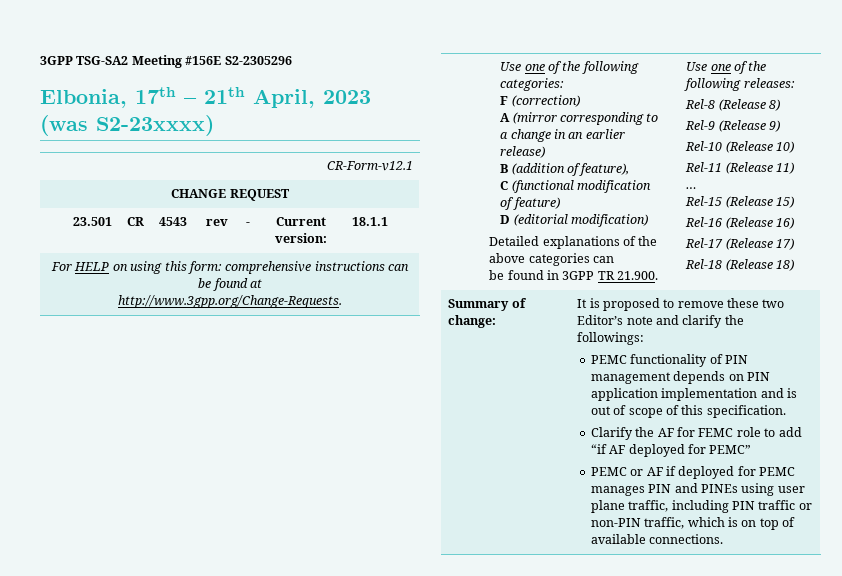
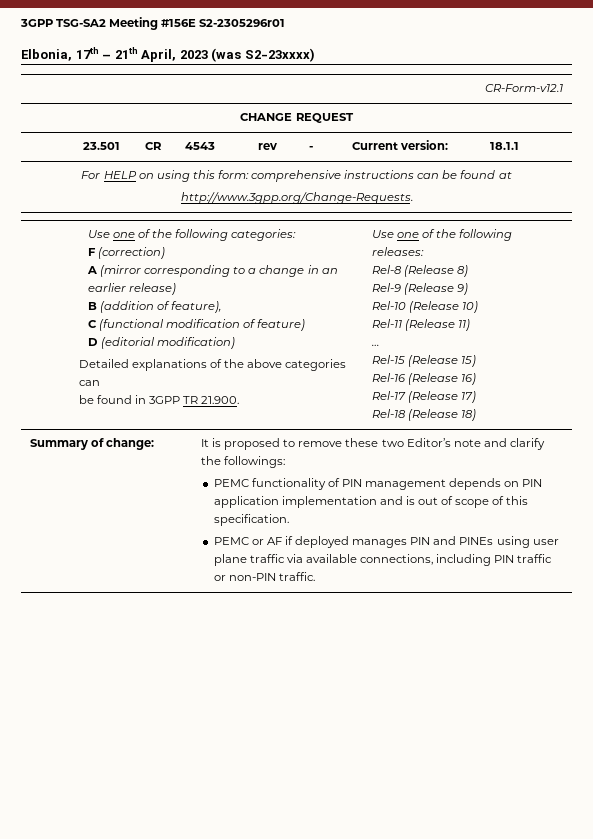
[224,56,292,65] S2-2305296 -> [199,19,286,27] S2-2305296r01
[590,427,802,440] [590,444,752,457] // Clarify the AF for FEMC role to add “if AF deployed for PEMC” -> (289, 520) none
[737,466,796,476] for PEMC -> (350, 542) none
[628,500,669,512] traffic, -> [249,554,434,565] traffic via available connections,
[644,517,796,530] [590,534,724,544] traffic, which is on top of available connections. -> [278,572,315,581] traffic.

